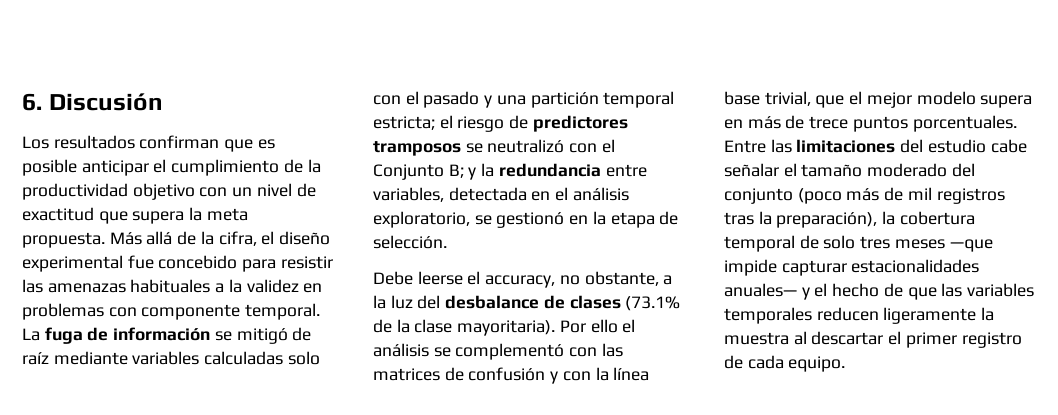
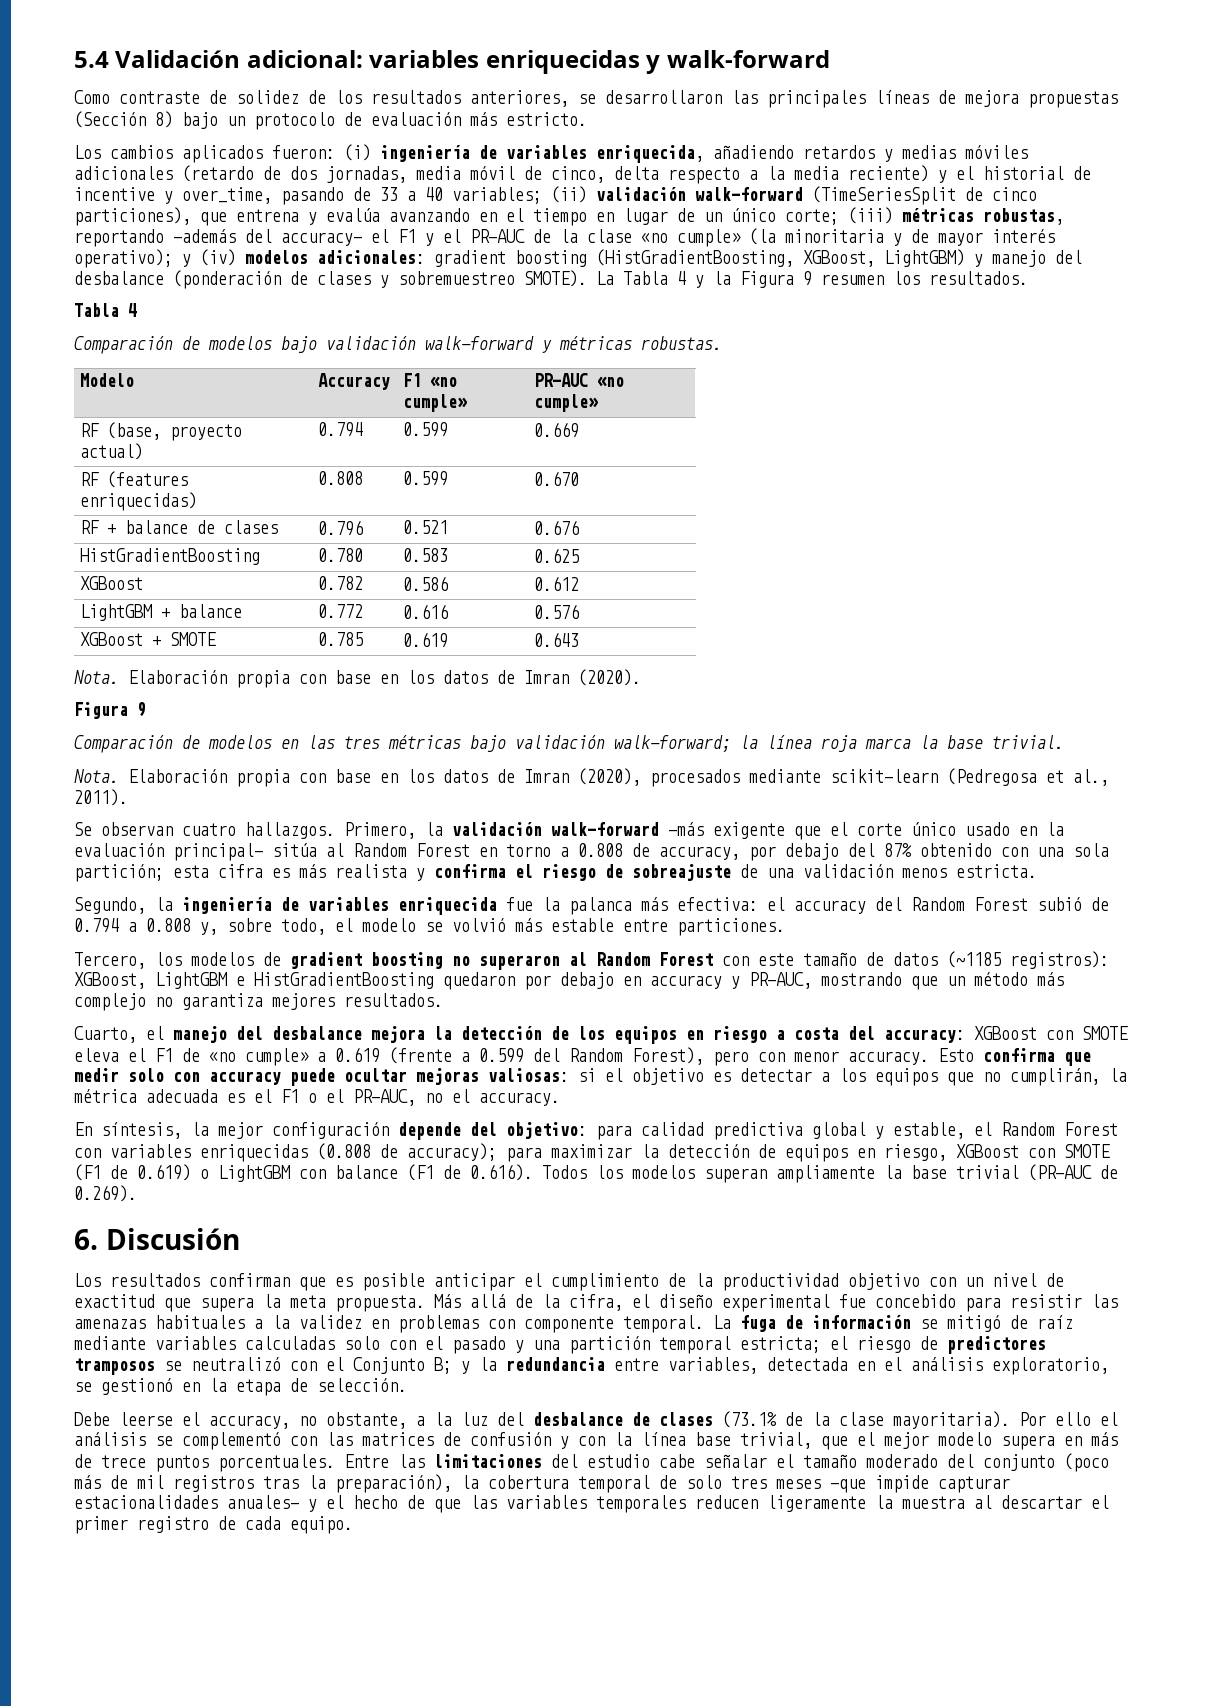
(22, 102) none -> [74,50,830,74] [74,90,1118,108] [74,111,587,130] [74,144,1028,163] [74,165,1091,184] [74,186,1037,205] [74,207,1064,226] [74,228,1055,247] [74,249,1082,268] [74,270,1028,289] [74,303,137,317] [74,336,722,354] [80,373,135,387] [318,373,391,390] [403,373,458,387] [403,394,468,412] [534,373,625,387] [534,394,599,412] [80,422,243,441] [80,443,144,460] [318,422,364,437] [403,422,449,437] [534,422,580,438] [80,471,189,488] [80,492,198,511] [318,471,364,485] [403,471,449,486] [534,471,580,486] [80,520,279,534] [318,520,364,536] [403,520,449,534] [534,520,580,535] [80,548,261,565] [318,548,364,562] [403,548,449,562] [534,548,580,563] [80,576,144,590] [318,576,364,590] [403,576,449,591] [534,576,580,591] [80,604,243,621] [318,604,364,618] [403,604,449,619] [534,604,580,619] [80,632,217,646] [318,632,364,646] [403,632,449,648] [534,632,580,647] [74,669,641,688] [74,702,146,719] [74,735,1064,753] [74,768,1109,787] [74,789,128,806] [74,822,1064,840] [74,843,1109,861] [74,864,1037,882] [74,897,1109,915] [74,918,785,936] [74,951,1109,970] [74,972,1064,990] [74,993,443,1011] [74,1026,1128,1044] [74,1047,1091,1066] [74,1068,1127,1086] [74,1089,560,1106] [74,1122,1118,1140] [74,1143,1110,1162] [74,1164,1118,1183] [74,1185,137,1202] 5.4 Validación adicional: variables enriquecidas y walk-forward // Como contraste de solidez de los resultados anteriores, se desarrollaron las principales líneas de mejora propuestas (Sección 8) bajo un protocolo de evaluación más estricto. // Los cambios aplicados fueron: (i) ingeniería de variables enriquecida, añadiendo retardos y medias móviles adicionales (retardo de dos jornadas, media móvil de cinco, delta respecto a la media reciente) y el historial de incentive y over_time, pasando de 33 a 40 variables; (ii) validación walk-forward (TimeSeriesSplit de cinco particiones), que entrena y evalúa avanzando en el tiempo en lugar de un único corte; (iii) métricas robustas, reportando —además del accuracy— el F1 y el PR-AUC de la clase «no cumple» (la minoritaria y de mayor interés operativo); y (iv) modelos adicionales: gradient boosting (HistGradientBoosting, XGBoost, LightGBM) y manejo del desbalance (ponderación de clases y sobremuestreo SMOTE). La Tabla 4 y la Figura 9 resumen los resultados. // Tabla 4 // Comparación de modelos bajo validación walk-forward y métricas robustas. // Modelo | Accuracy | F1 «no cumple» | PR-AUC «no cumple» // RF (base, proyecto actual) | 0.794 | 0.599 | 0.669 // RF (features enriquecidas) | 0.808 | 0.599 | 0.670 // RF + balance de clases | 0.796 | 0.521 | 0.676 // HistGradientBoosting | 0.780 | 0.583 | 0.625 // XGBoost | 0.782 | 0.586 | 0.612 // LightGBM + balance | 0.772 | 0.616 | 0.576 // XGBoost + SMOTE | 0.785 | 0.619 | 0.643 // Nota. Elaboración propia con base en los datos de Imran (2020). // Figura 9 // Comparación de modelos en las tres métricas bajo validación walk-forward; la línea roja marca la base trivial. // Nota. Elaboración propia con base en los datos de Imran (2020), procesados mediante scikit-learn (Pedregosa et al., 2011). // Se observan cuatro hallazgos. Primero, la validación walk-forward —más exigente que el corte único usado en la evaluación principal— sitúa al Random Forest en torno a 0.808 de accuracy, por debajo del 87% obtenido con una sola partición; esta cifra es más realista y confirma el riesgo de sobreajuste de una validación menos estricta. // Segundo, la ingeniería de variables enriquecida fue la palanca más efectiva: el accuracy del Random Forest subió de 0.794 a 0.808 y, sobre todo, el modelo se volvió más estable entre particiones. // Tercero, los modelos de gradient boosting no superaron al Random Forest con este tamaño de datos (~1185 registros): XGBoost, LightGBM e HistGradientBoosting quedaron por debajo en accuracy y PR-AUC, mostrando que un método más complejo no garantiza mejores resultados. // Cuarto, el manejo del desbalance mejora la detección de los equipos en riesgo a costa del accuracy: XGBoost con SMOTE eleva el F1 de «no cumple» a 0.619 (frente a 0.599 del Random Forest), pero con menor accuracy. Esto confirma que medir solo con accuracy puede ocultar mejoras valiosas: si el objetivo es detectar a los equipos que no cumplirán, la métrica adecuada es el F1 o el PR-AUC, no el accuracy. // En síntesis, la mejor configuración depende del objetivo: para calidad predictiva global y estable, el Random Forest con variables enriquecidas (0.808 de accuracy); para maximizar la detección de equipos en riesgo, XGBoost con SMOTE (F1 de 0.619) o LightGBM con balance (F1 de 0.616). Todos los modelos superan ampliamente la base trivial (PR-AUC de 0.269). //

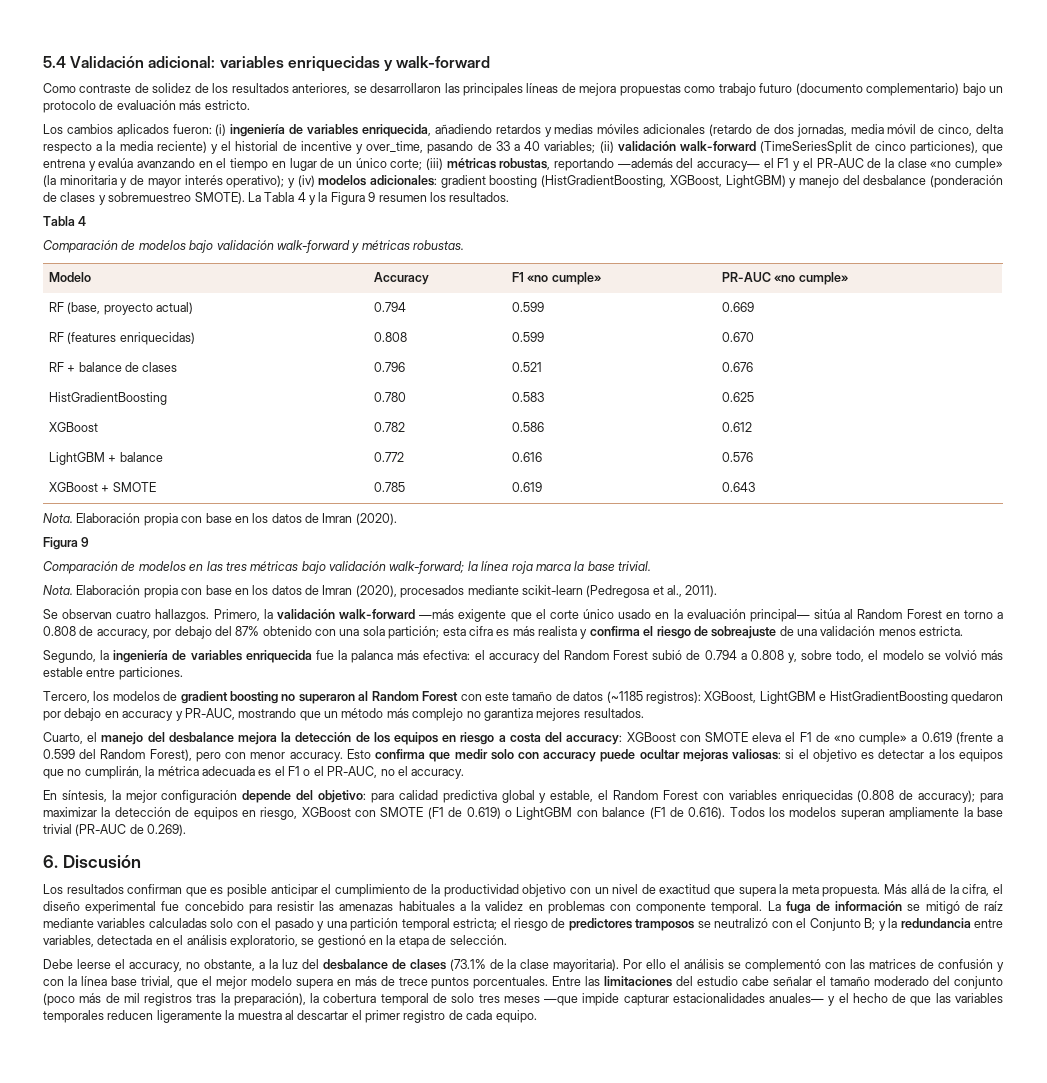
[74,111,173,128] (Sección 8) -> [684,83,960,96] como trabajo futuro (documento complementario)

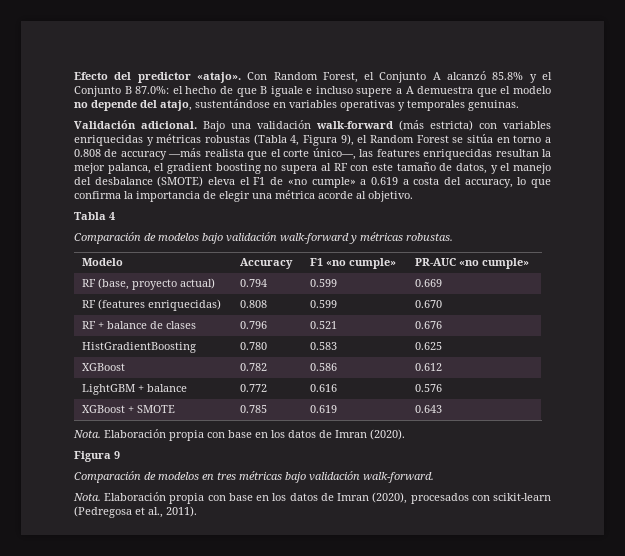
[43,56,491,72] [43,83,1004,96] [43,100,250,113] [43,124,1003,137] [43,141,1004,154] [43,158,1004,171] [43,175,1004,188] [43,192,510,205] 5.4 Validación adicional: variables enriquecidas y walk-forward // Como contraste de solidez de los resultados anteriores, se desarrollaron las principales líneas de mejora propuestas como trabajo futuro (documento complementario) bajo un protocolo de evaluación más estricto. // Los cambios aplicados fueron: (i) ingeniería de variables enriquecida, añadiendo retardos y medias móviles adicionales (retardo de dos jornadas, media móvil de cinco, delta respecto a la media reciente) y el historial de incentive y over_time, pasando de 33 a 40 variables; (ii) validación walk-forward (TimeSeriesSplit de cinco particiones), que entrena y evalúa avanzando en el tiempo en lugar de un único corte; (iii) métricas robustas, reportando —además del accuracy— el F1 y el PR-AUC de la clase «no cumple» (la minoritaria y de mayor interés operativo); y (iv) modelos adicionales: gradient boosting (HistGradientBoosting, XGBoost, LightGBM) y manejo del desbalance (ponderación de clases y sobremuestreo SMOTE). La Tabla 4 y la Figura 9 resumen los resultados. -> [74,71,553,83] [74,86,551,97] [74,99,519,111] [74,120,551,132] [74,134,552,146] [74,148,551,160] [74,162,551,174] [74,176,551,188] [74,190,413,202] Efecto del predictor «atajo». Con Random Forest, el Conjunto A alcanzó 85.8% y el Conjunto B 87.0%: el hecho de que B iguale e incluso supere a A demuestra que el modelo no depende del atajo, sustentándose en variables operativas y temporales genuinas. // Validación adicional. Bajo una validación walk-forward (más estricta) con variables enriquecidas y métricas robustas (Tabla 4, Figura 9), el Random Forest se sitúa en torno a 0.808 de accuracy —más realista que el corte único—, las features enriquecidas resultan la mejor palanca, el gradient boosting no supera al RF con este tamaño de datos, y el manejo del desbalance (SMOTE) eleva el F1 de «no cumple» a 0.619 a costa del accuracy, lo que confirma la importancia de elegir una métrica acorde al objetivo.
[206,561,223,571] las -> (214, 477) none
[389,561,651,574] walk-forward; la línea roja marca la base trivial. -> [363,472,434,483] walk-forward.
[467,585,519,595] mediante -> [471,495,490,501] con
[43,609,1003,622] [43,626,964,639] [43,650,1003,663] [43,667,183,680] [43,691,1003,704] [43,708,644,721] [43,732,1004,745] [43,749,1004,762] [43,766,465,779] [43,790,1003,803] [43,807,1003,820] [43,824,187,836] [43,855,141,868] [43,884,1004,897] [43,901,1004,914] [43,918,1003,931] [43,935,507,948] [43,959,1004,972] [43,976,1003,989] [43,993,1003,1006] [43,1010,537,1023] // Se observan cuatro hallazgos. Primero, la validación walk-forward —más exigente que el corte único usado en la evaluación principal— sitúa al Random Forest en torno a 0.808 de accuracy, por debajo del 87% obtenido con una sola partición; esta cifra es más realista y confirma el riesgo de sobreajuste de una validación menos estricta. // Segundo, la ingeniería de variables enriquecida fue la palanca más efectiva: el accuracy del Random Forest subió de 0.794 a 0.808 y, sobre todo, el modelo se volvió más estable entre particiones. // Tercero, los modelos de gradient boosting no superaron al Random Forest con este tamaño de datos (~1185 registros): XGBoost, LightGBM e HistGradientBoosting quedaron por debajo en accuracy y PR-AUC, mostrando que un método más complejo no garantiza mejores resultados. // Cuarto, el manejo del desbalance mejora la detección de los equipos en riesgo a costa del accuracy: XGBoost con SMOTE eleva el F1 de «no cumple» a 0.619 (frente a 0.599 del Random Forest), pero con menor accuracy. Esto confirma que medir solo con accuracy puede ocultar mejoras valiosas: si el objetivo es detectar a los equipos que no cumplirán, la métrica adecuada es el F1 o el PR-AUC, no el accuracy. // En síntesis, la mejor configuración depende del objetivo: para calidad predictiva global y estable, el Random Forest con variables enriquecidas (0.808 de accuracy); para maximizar la detección de equipos en riesgo, XGBoost con SMOTE (F1 de 0.619) o LightGBM con balance (F1 de 0.616). Todos los modelos superan ampliamente la base trivial (PR-AUC de 0.269). // 6. Discusión // Los resultados confirman que es posible anticipar el cumplimiento de la productividad objetivo con un nivel de exactitud que supera la meta propuesta. Más allá de la cifra, el diseño experimental fue concebido para resistir las amenazas habituales a la validez en problemas con componente temporal. La fuga de información se mitigó de raíz mediante variables calculadas solo con el pasado y una partición temporal estricta; el riesgo de predictores tramposos se neutralizó con el Conjunto B; y la redundancia entre variables, detectada en el análisis exploratorio, se gestionó en la etapa de selección. // Debe leerse el accuracy, no obstante, a la luz del desbalance de clases (73.1% de la clase mayoritaria). Por ello el análisis se complementó con las matrices de confusión y con la línea base trivial, que el mejor modelo supera en más de trece puntos porcentuales. Entre las limitaciones del estudio cabe señalar el tamaño moderado del conjunto (poco más de mil registros tras la preparación), la cobertura temporal de solo tres meses —que impide capturar estacionalidades anuales— y el hecho de que las variables temporales reducen ligeramente la muestra al descartar el primer registro de cada equipo. -> (197, 511) none

